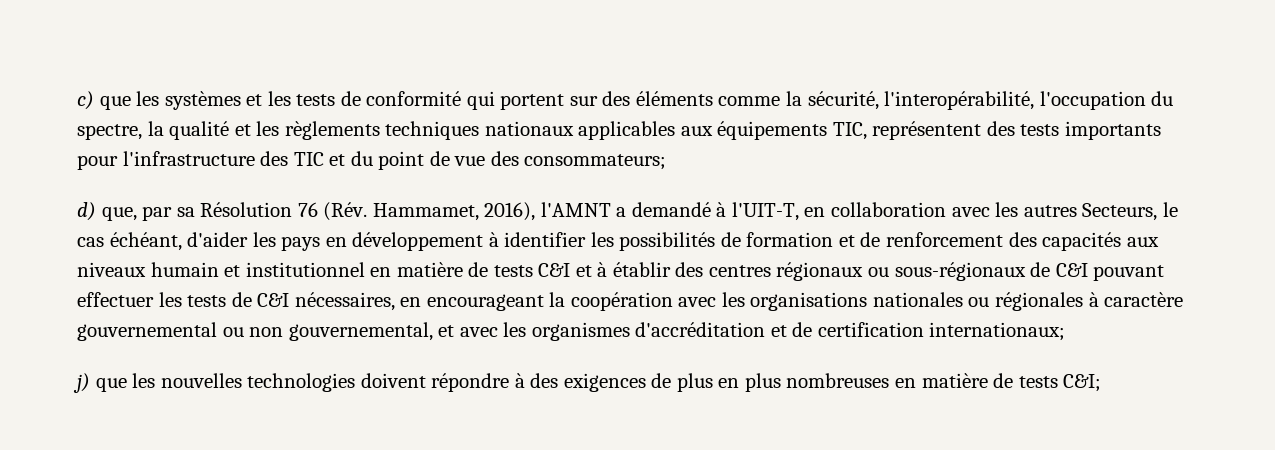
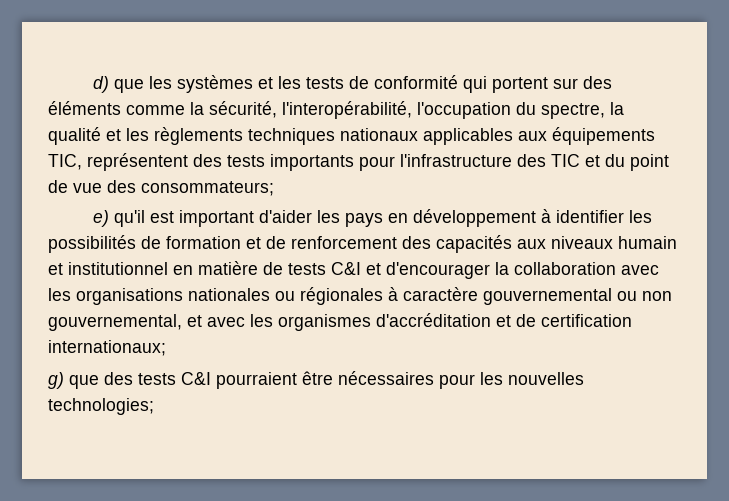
[77,91,94,110] c) -> [92,76,109,93] d)
[77,202,1178,221] [77,232,182,251] d) que, par sa Résolution 76 (Rév. Hammamet, 2016), l'AMNT a demandé à l'UIT-T, en collaboration avec les autres Secteurs, le cas échéant, -> [92,210,254,227] e) qu'il est important
[597,262,1165,281] [77,292,673,311] à établir des centres régionaux ou sous-régionaux de C&I pouvant effectuer les tests de C&I nécessaires, en encourageant la coopération -> [386,262,616,279] d'encourager la collaboration
[73,373,1102,393] j) que les nouvelles technologies doivent répondre à des exigences de plus en plus nombreuses en matière de tests C&I; -> [48,371,584,389] [48,398,154,415] g) que des tests C&I pourraient être nécessaires pour les nouvelles technologies;

